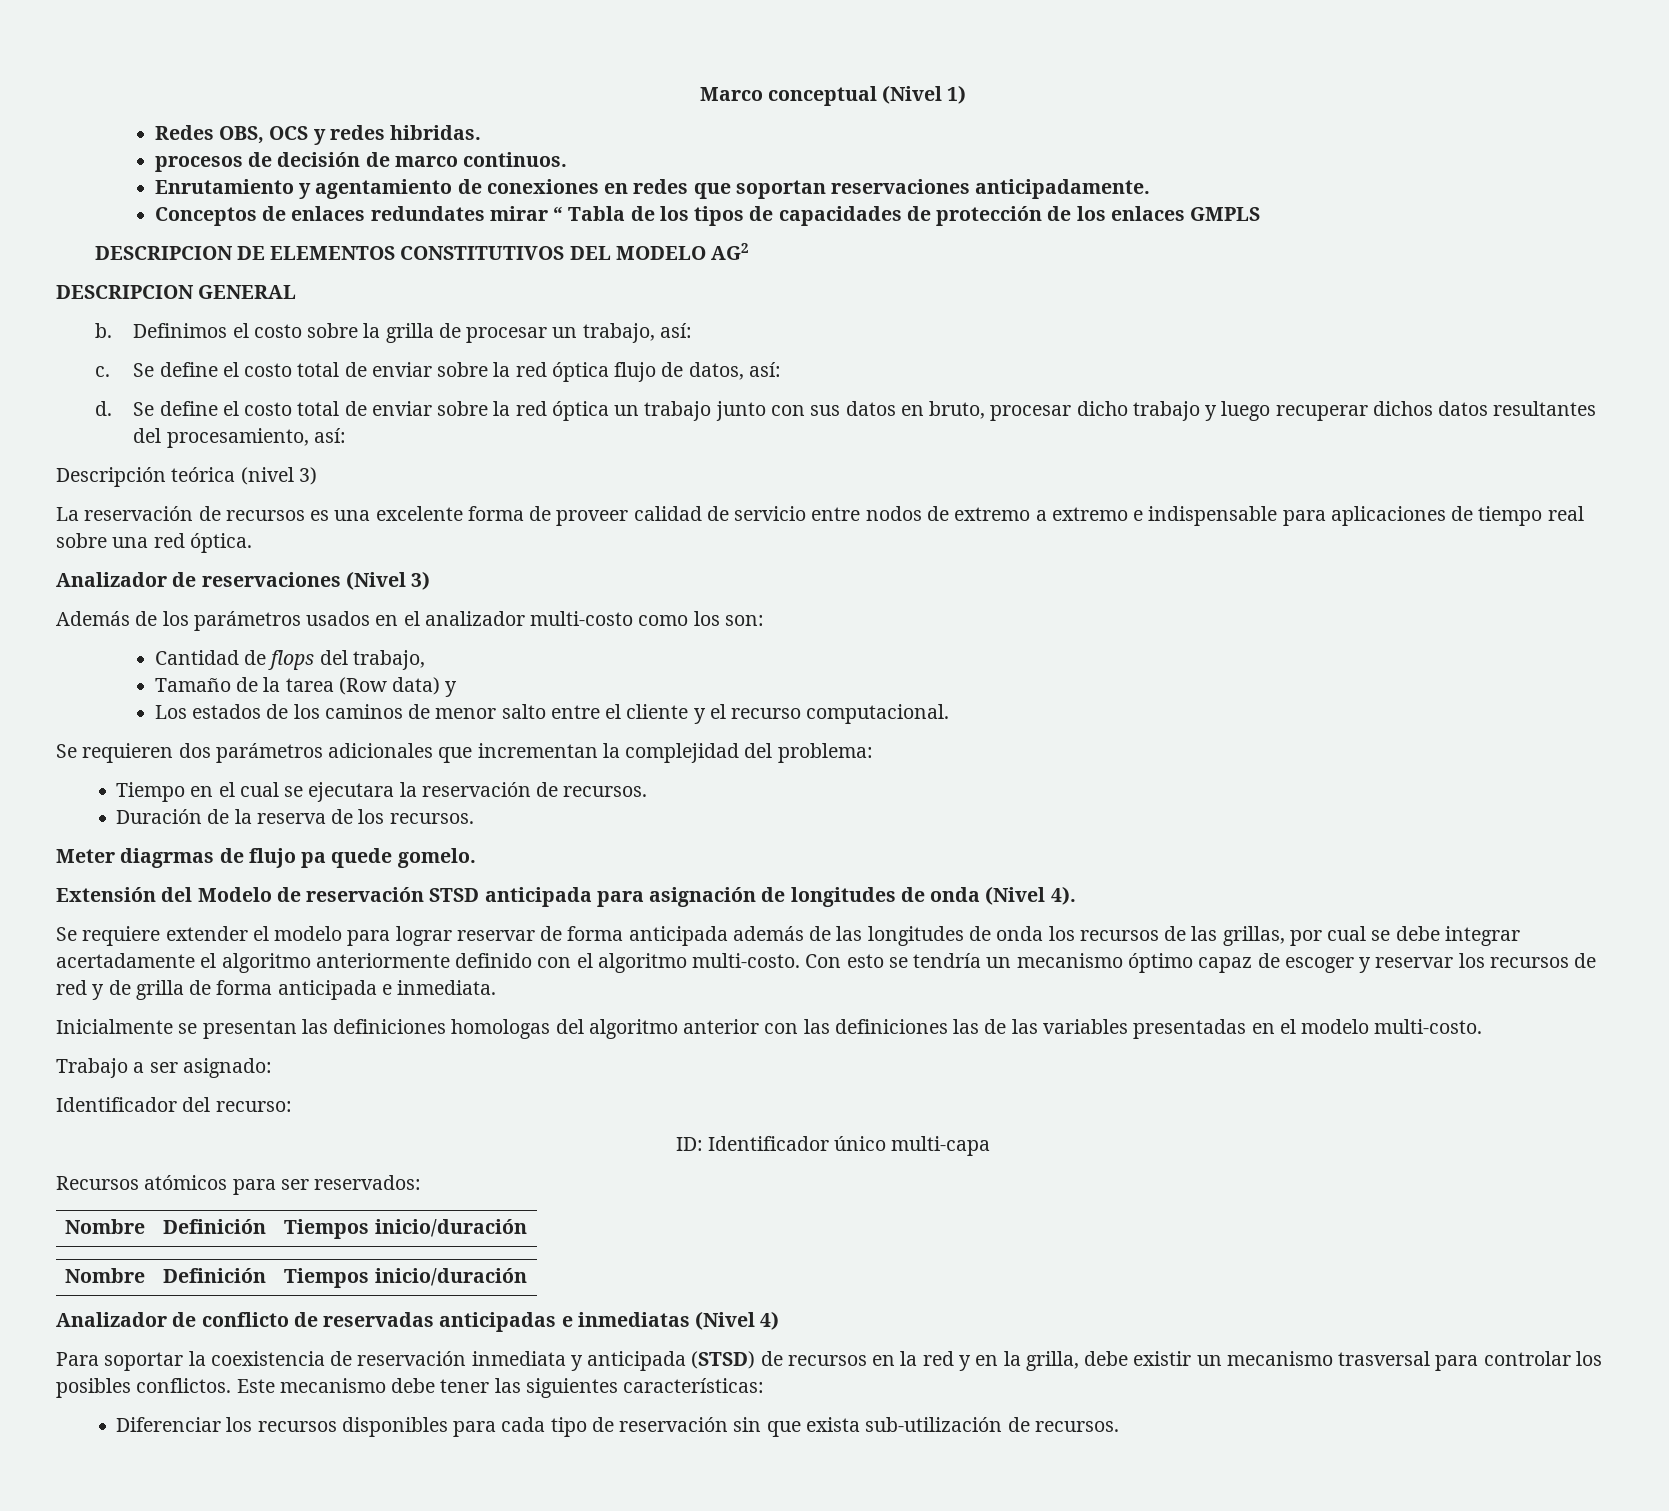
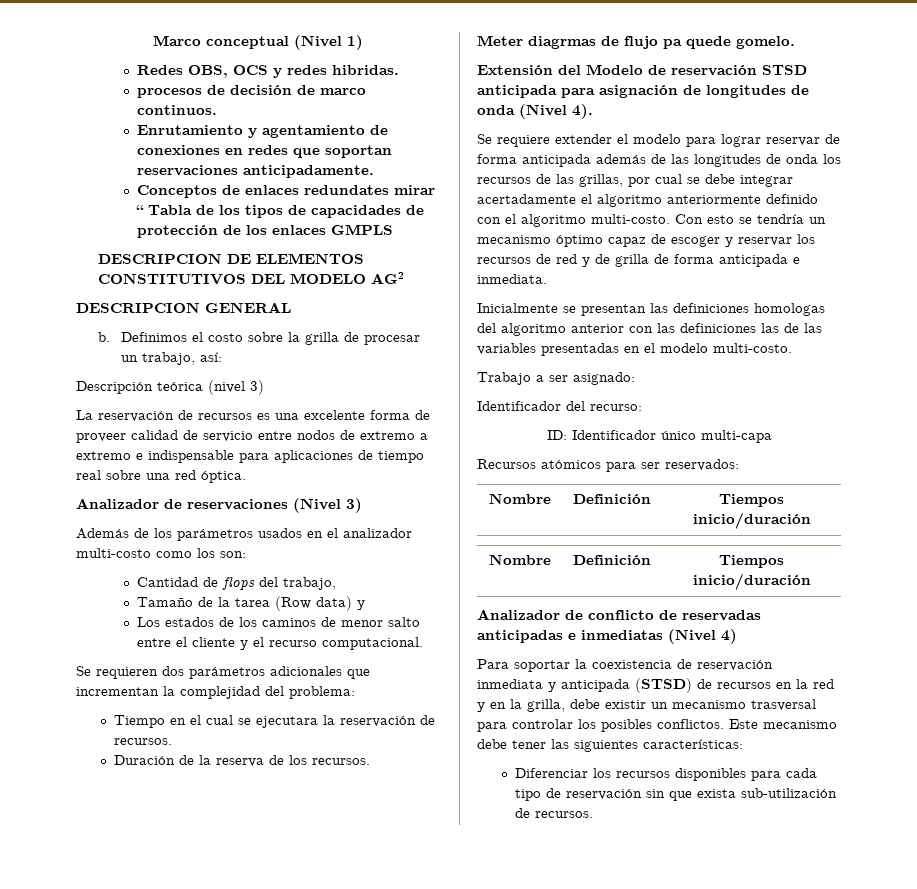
[94,362,781,382] [94,401,1597,421] [133,428,346,448] // c. Se define el costo total de enviar sobre la red óptica flujo de datos, así: // d. Se define el costo total de enviar sobre la red óptica un trabajo junto con sus datos en bruto, procesar dicho trabajo y luego recuperar dichos datos resultantes del procesamiento, así: -> (222, 357) none

